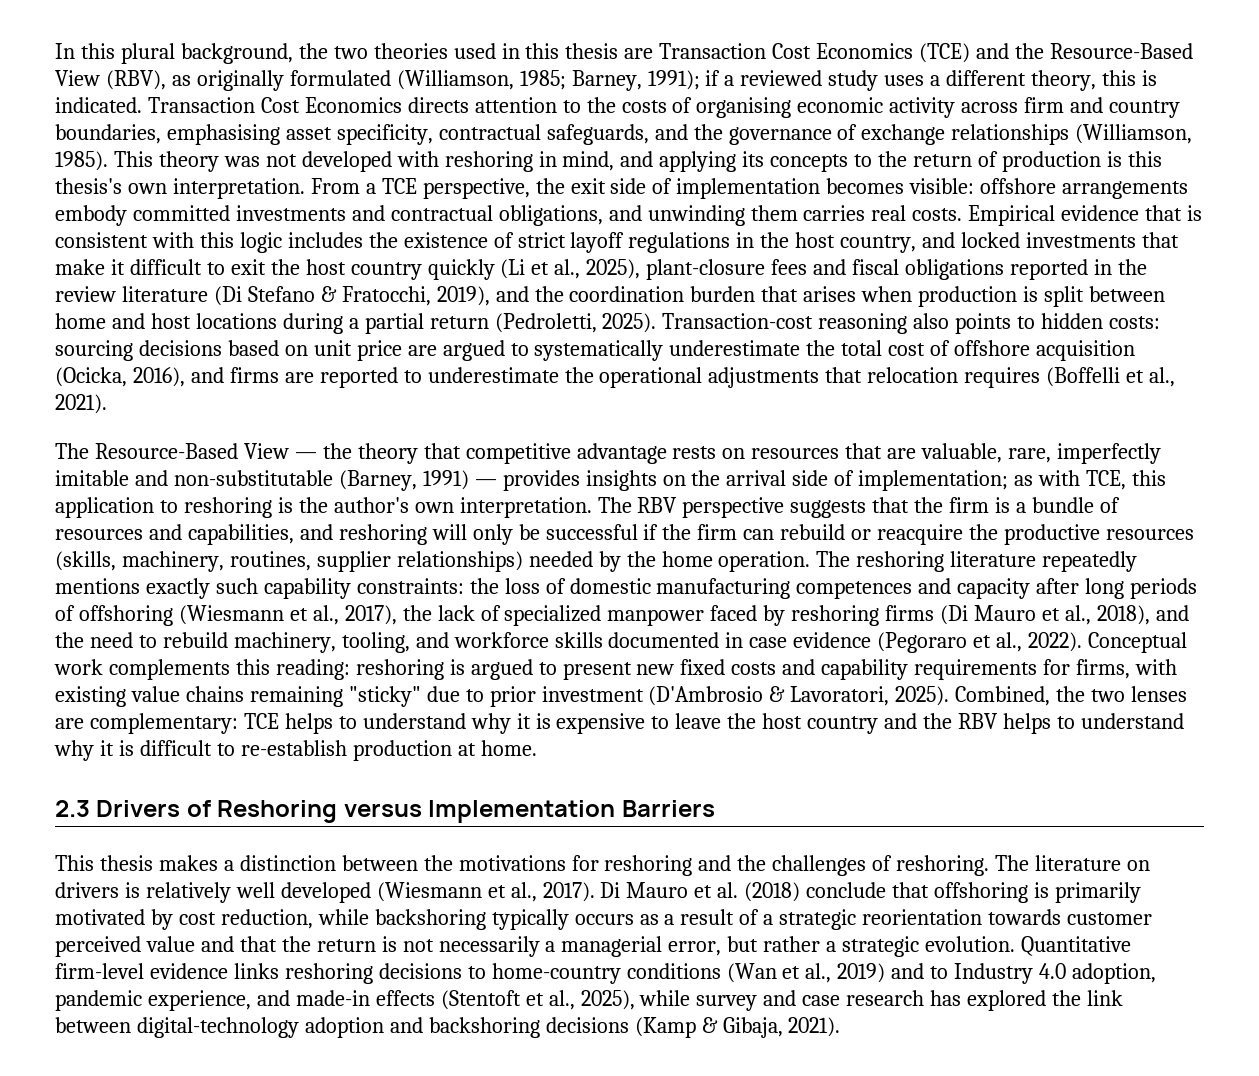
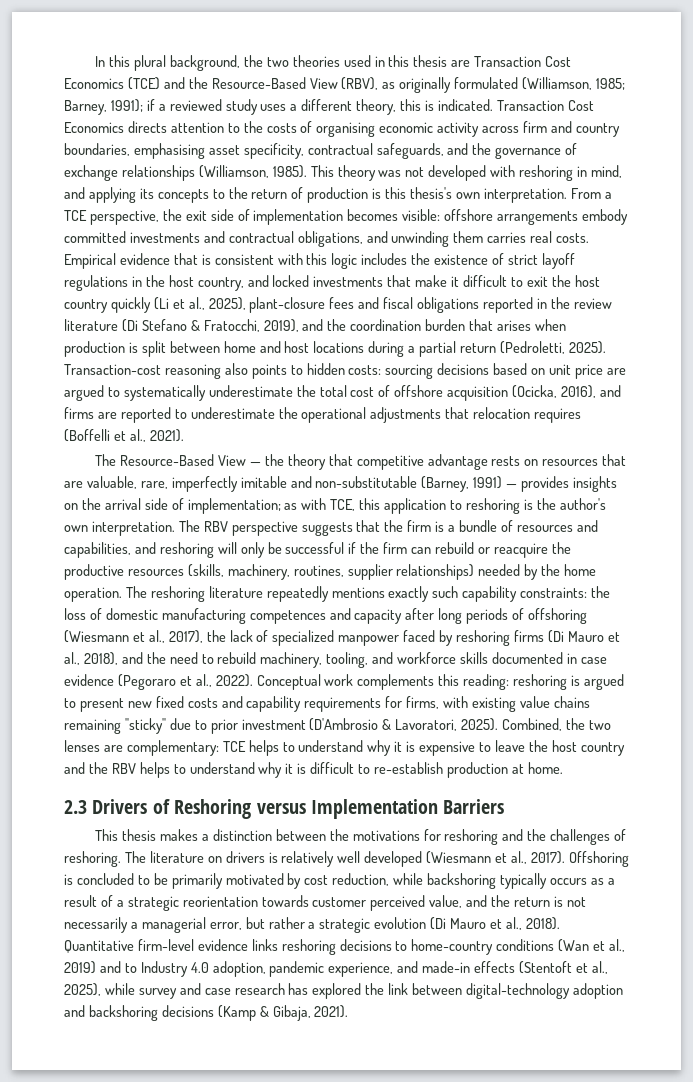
[600,882,1049,903] Di Mauro et al. (2018) conclude that offshoring is -> [568,851,629,867] [64,873,168,885] Offshoring is concluded to be
[145,936,277,952] value and that -> [429,895,488,908] value, and
[925,936,1016,952] evolution. -> [374,917,560,930] evolution (Di Mauro et al., 2018).

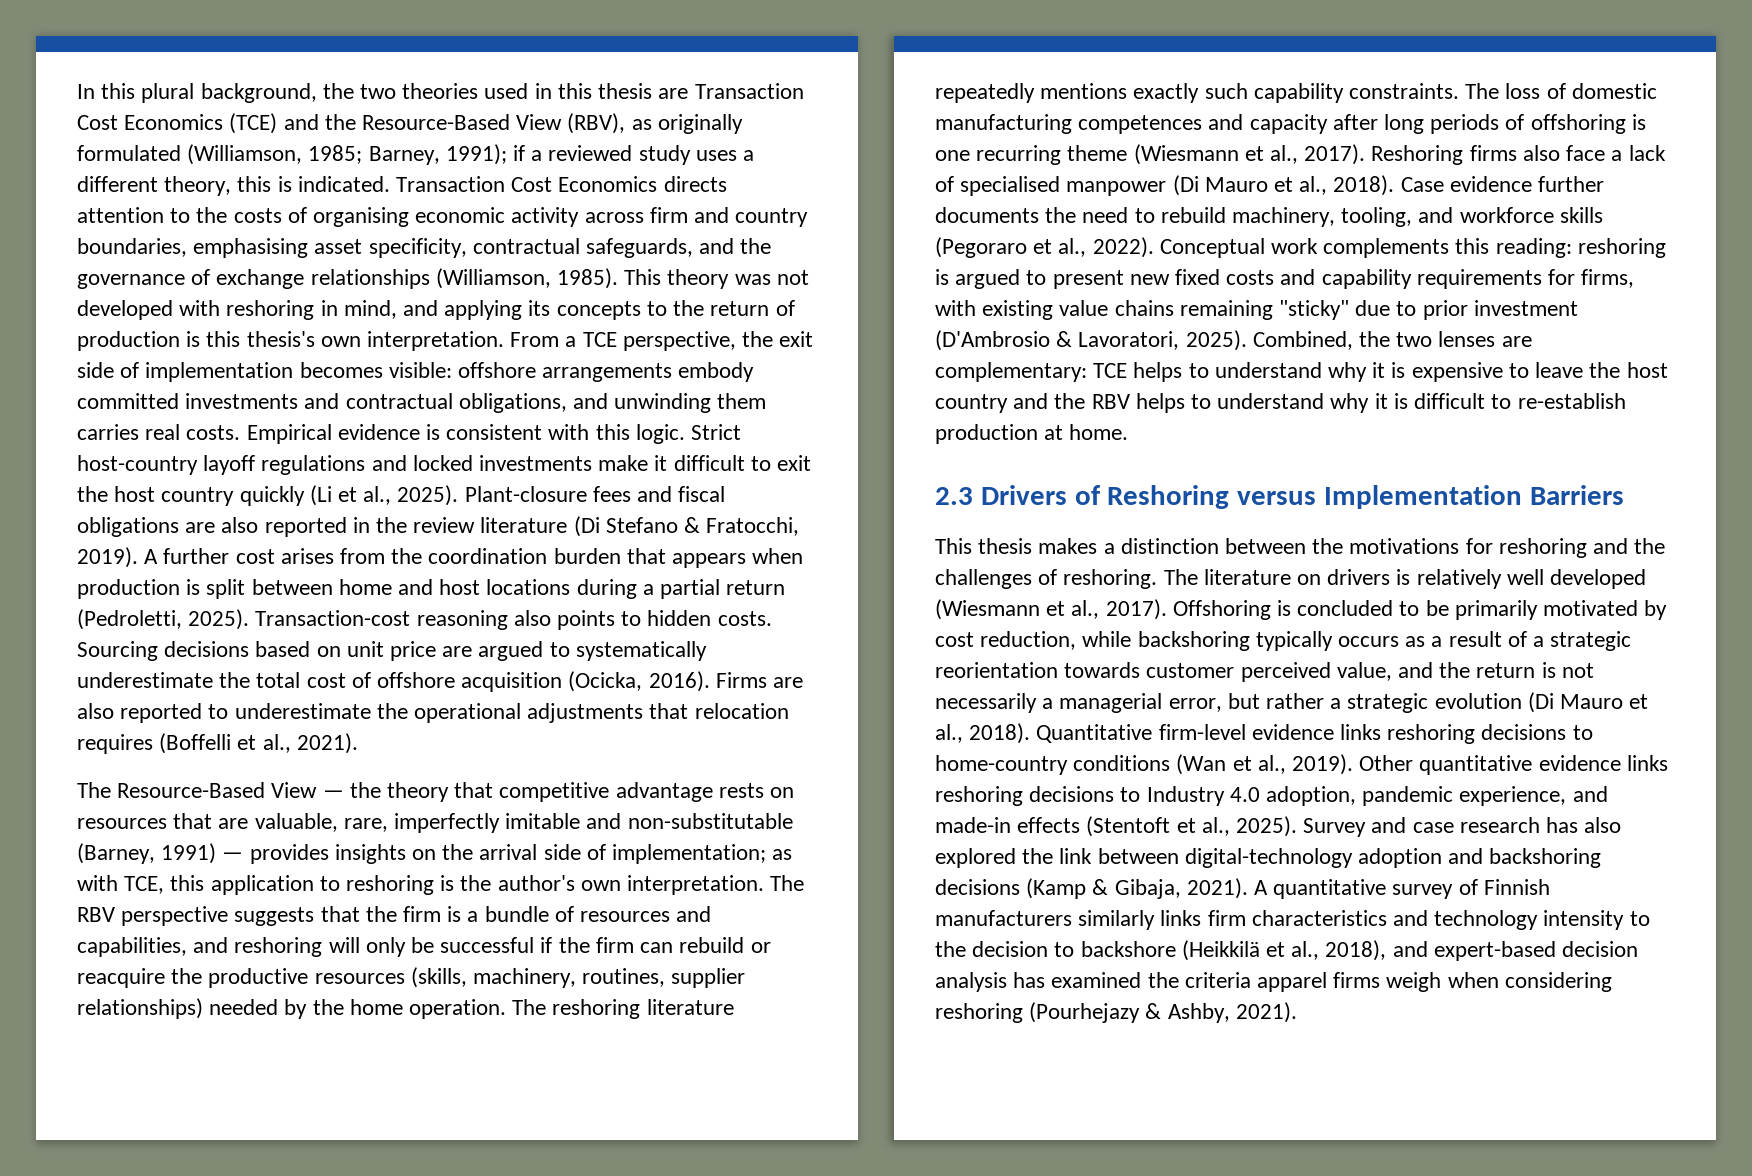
[173,253,198,265] that -> (420, 432) none
[331,253,575,269] [64,275,244,291] logic includes the existence of strict layoff regulations in the host country, -> [635,424,742,444] [77,455,366,475] logic. Strict host-country layoff regulations
[387,275,412,287] that -> (593, 463) none
[208,297,326,313] 2025), plant-closure -> [397,485,587,506] 2025). Plant-closure
(480, 305) none -> [185,517,259,533] are also
[263,319,324,332] 2019), and -> [77,547,386,568] 2019). A further cost arises from
[497,320,532,331] arises -> [672,553,747,568] appears
[348,364,434,379] costs: sourcing -> [717,611,772,626] [77,641,158,661] costs. Sourcing
[561,385,621,398] [64,407,117,419] 2016), and firms are -> [648,671,804,692] [77,703,114,719] 2016). Firms are also
[520,586,611,598] constraints: the -> [1349,83,1500,99] constraints. The
[64,630,620,646] [64,652,143,665] (Wiesmann et al., 2017), the lack of specialized manpower faced by reshoring firms (Di Mauro et al., 2018), and -> [1631,114,1646,130] [935,144,1666,165] [935,175,1605,196] [935,207,1039,223] is one recurring theme (Wiesmann et al., 2017). Reshoring firms also face a lack of specialised manpower (Di Mauro et al., 2018). Case evidence further documents
[491,652,607,664] [64,674,114,686] documented in case evidence -> (1603, 215) none
[64,961,121,974] 2019) and -> [1292,754,1668,775] [935,786,1115,806] 2019). Other quantitative evidence links reshoring decisions
[64,983,177,999] 2025), while survey -> [1236,816,1367,837] 2025). Survey
(309, 989) none -> [1584,817,1622,833] also
(349, 1011) none -> [1254,879,1550,899] [935,910,1650,930] [935,940,1639,961] [935,972,1612,992] [935,1002,1297,1023] A quantitative survey of Finnish manufacturers similarly links firm characteristics and technology intensity to the decision to backshore (Heikkilä et al., 2018), and expert-based decision analysis has examined the criteria apparel firms weigh when considering reshoring (Pourhejazy & Ashby, 2021).

